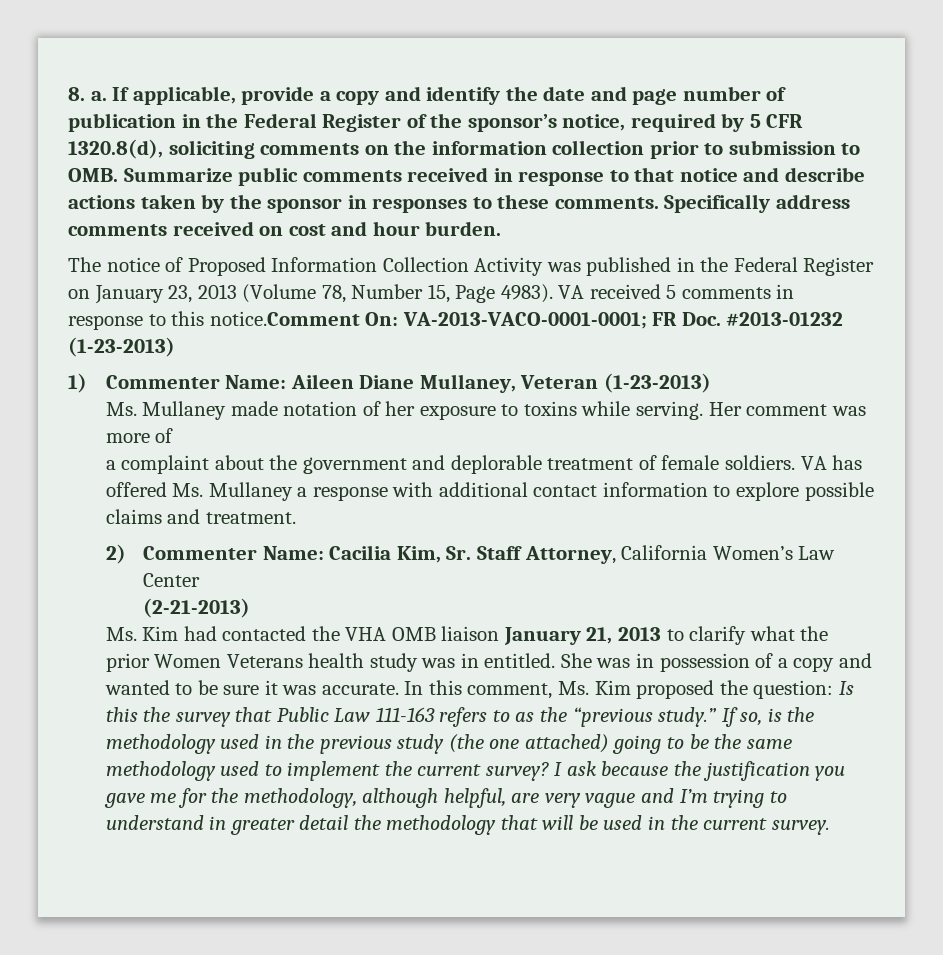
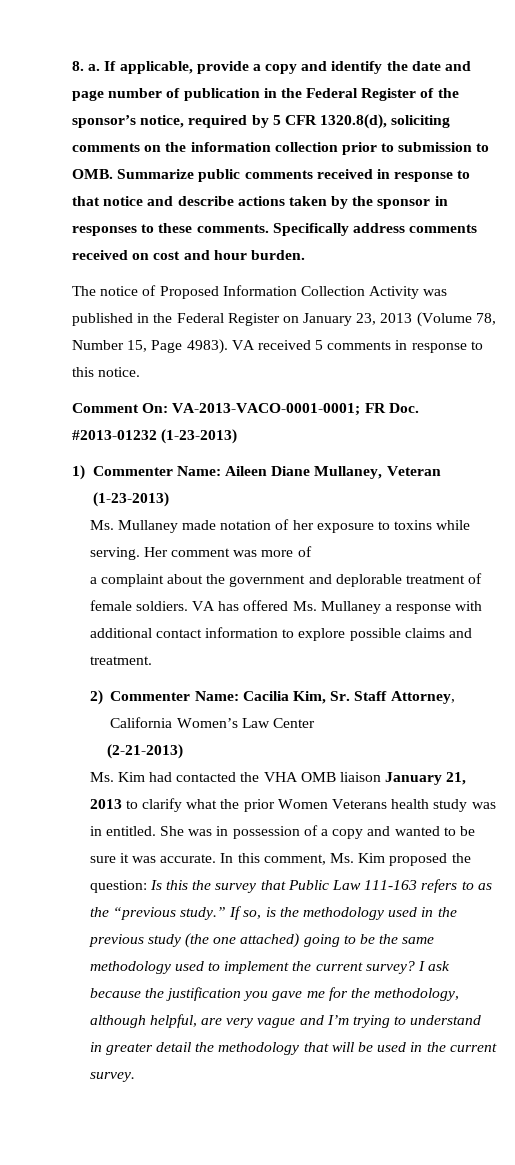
[209,311,360,326] notice.Comment -> [98,367,141,377] [72,403,139,413] notice. // Comment

